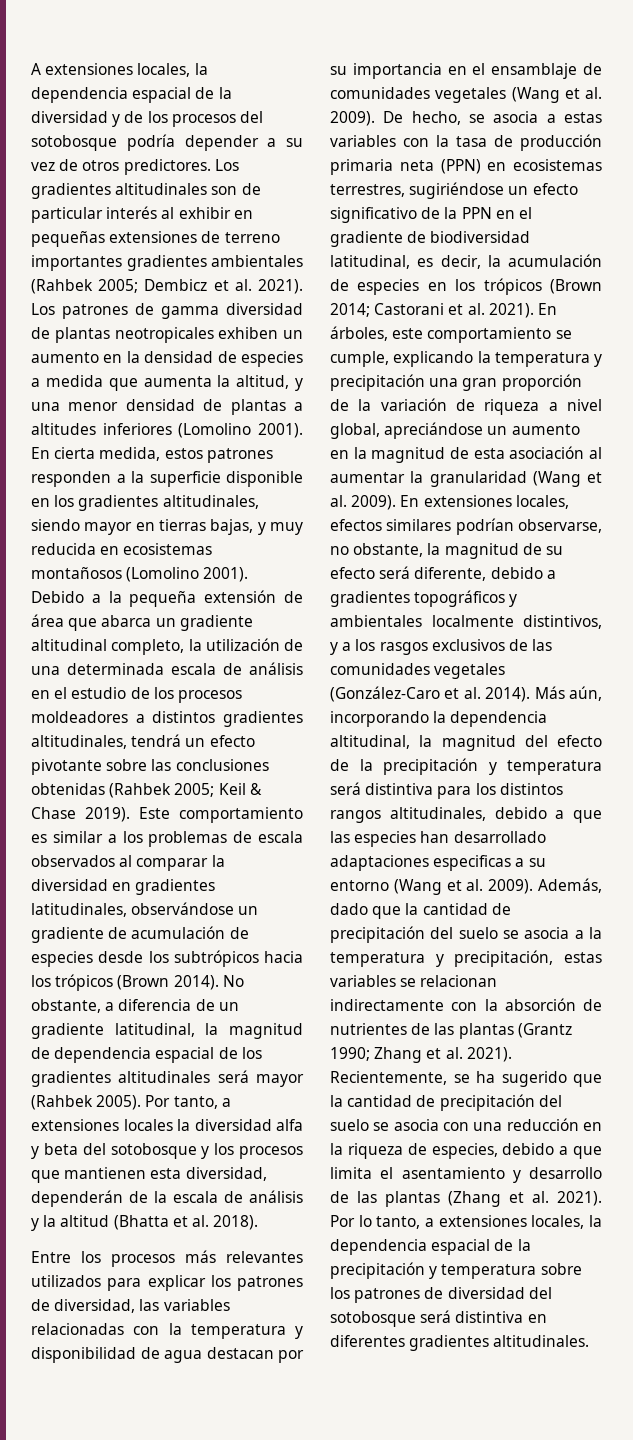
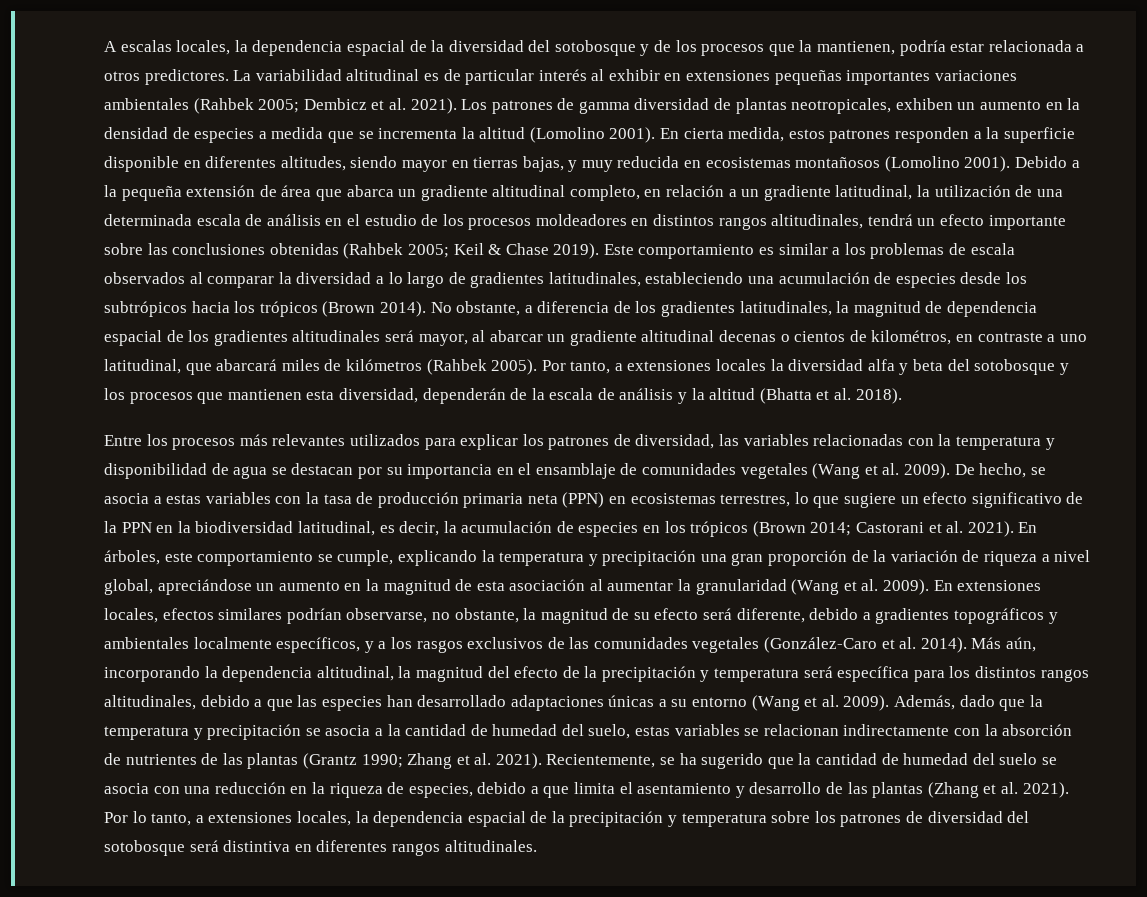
[45,63,134,75] extensiones -> [120,40,172,52] escalas
(108, 117) none -> [528,40,636,56] del sotobosque
[239,111,263,123] [31,134,303,151] [31,159,239,175] [31,183,238,199] del sotobosque podría depender a su vez de otros predictores. Los gradientes altitudinales son -> [768,40,1085,56] [104,69,439,85] que la mantienen, podría estar relacionada a otros predictores. La variabilidad altitudinal es
[31,231,280,247] [31,255,207,271] pequeñas extensiones de terreno importantes gradientes -> [686,70,1017,85] extensiones pequeñas importantes variaciones
[114,327,214,343] neotropicales -> [791,98,892,114] neotropicales,
[143,375,303,391] [31,399,303,415] [31,423,172,435] aumenta la altitud, y una menor densidad de plantas a altitudes inferiores -> [358,127,526,139] se incrementa la altitud
[54,495,259,511] los gradientes altitudinales, -> [205,156,346,171] diferentes altitudes,
(185, 647) none -> [644,185,913,201] en relación a un gradiente latitudinal,
[135,711,303,727] a distintos gradientes -> [631,214,767,230] en distintos rangos
[31,759,102,775] pivotante -> [988,215,1066,230] importante
[112,879,216,895] [31,902,259,917] [31,927,128,943] en gradientes latitudinales, observándose un gradiente de -> [375,272,775,288] a lo largo de gradientes latitudinales, estableciendo una
[218,1002,239,1011] [31,1023,195,1039] un gradiente latitudinal, -> [635,301,832,317] los gradientes latitudinales,
[256,1074,304,1087] mayor -> [418,330,1087,346] [104,359,422,375] mayor, al abarcar un gradiente altitudinal decenas o cientos de kilométros, en contraste a uno latitudinal, que abarcará miles de kilómetros
(202, 1356) none -> [271,467,287,475] se
[409,182,505,199] sugiriéndose -> [794,492,897,508] lo que sugiere
[518,207,532,219] [330,231,427,247] el gradiente de -> [177,521,191,533] la
[523,615,602,629] distintivos, -> [276,637,361,653] específicos,
[365,783,434,795] distintiva -> [837,666,910,682] específica
[433,855,512,871] especificas -> [608,695,655,707] únicas
[422,903,511,915] [330,926,602,943] [330,950,554,967] cantidad de precipitación del suelo se asocia a la temperatura y precipitación, -> [104,724,631,740] temperatura y precipitación se asocia a la cantidad de humedad del suelo,
[439,1094,535,1111] precipitación -> [903,753,969,765] humedad
[409,1335,490,1351] gradientes -> [391,843,440,856] rangos

